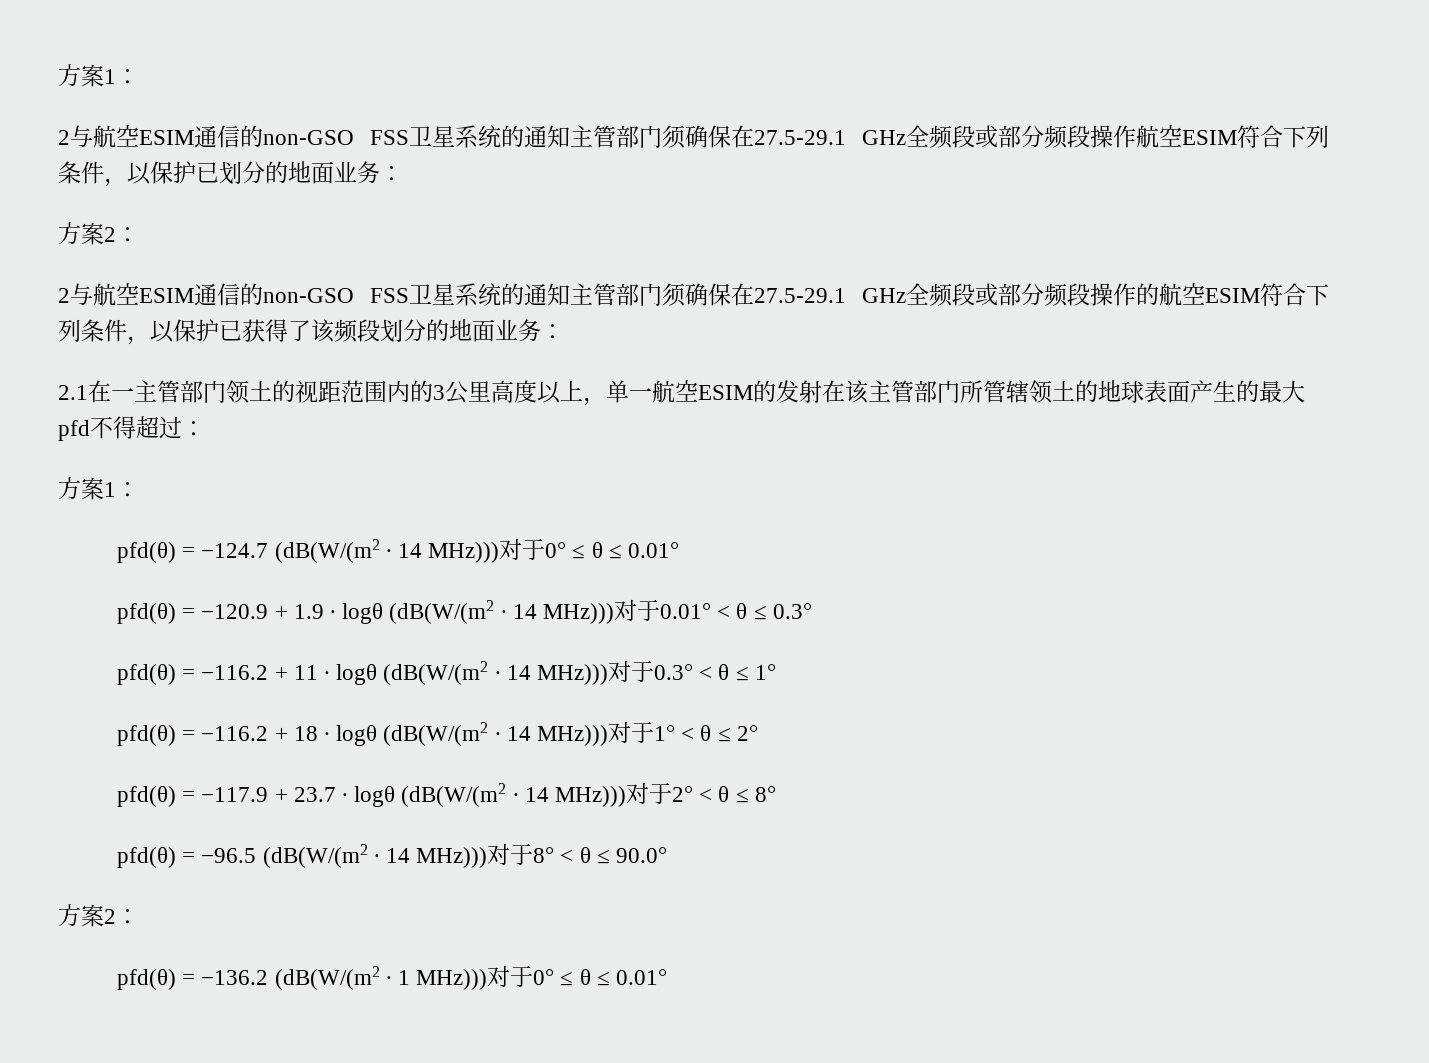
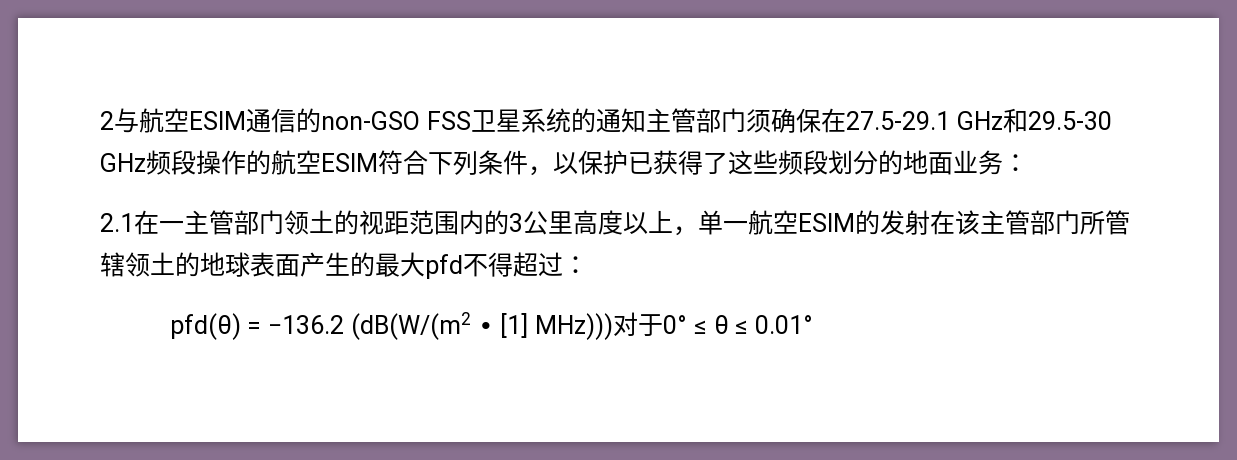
[58,64,139,87] 方案1： // -> (100, 120) none
[906,125,1329,149] [58,161,403,187] [58,222,139,245] [58,283,1044,307] 全频段或部分频段操作航空ESIM符合下列条件，以保护已划分的地面业务： // 方案2： // 2与航空ESIM通信的non-GSO FSS卫星系统的通知主管部门须确保在27.5-29.1 GHz全频段或部分 -> [1002,108,1112,133] [100,153,146,172] 和29.5-30 GHz
[311,319,335,343] 该 -> [728,150,778,175] 这些
[58,477,139,500] [116,538,680,563] [116,599,812,624] [116,660,776,685] [116,721,758,746] [116,782,776,807] [116,843,668,868] [58,904,139,927] [116,965,668,990] // 方案1： // pfd(θ) = −124.7 (dB(W/(m2 ∙ 14 MHz)))对于0° ≤ θ ≤ 0.01° // pfd(θ) = −120.9 + 1.9 ∙ logθ (dB(W/(m2 ∙ 14 MHz)))对于0.01° < θ ≤ 0.3° // pfd(θ) = −116.2 + 11 ∙ logθ (dB(W/(m2 ∙ 14 MHz)))对于0.3° < θ ≤ 1° // pfd(θ) = −116.2 + 18 ∙ logθ (dB(W/(m2 ∙ 14 MHz)))对于1° < θ ≤ 2° // pfd(θ) = −117.9 + 23.7 ∙ logθ (dB(W/(m2 ∙ 14 MHz)))对于2° < θ ≤ 8° // pfd(θ) = −96.5 (dB(W/(m2 ∙ 14 MHz)))对于8° < θ ≤ 90.0° // 方案2： // pfd(θ) = −136.2 (dB(W/(m2 ∙ 1 MHz)))对于0° ≤ θ ≤ 0.01° -> [169,312,814,340] // pfd(θ) = −136.2 (dB(W/(m2 ∙ [1] MHz)))对于0° ≤ θ ≤ 0.01°

